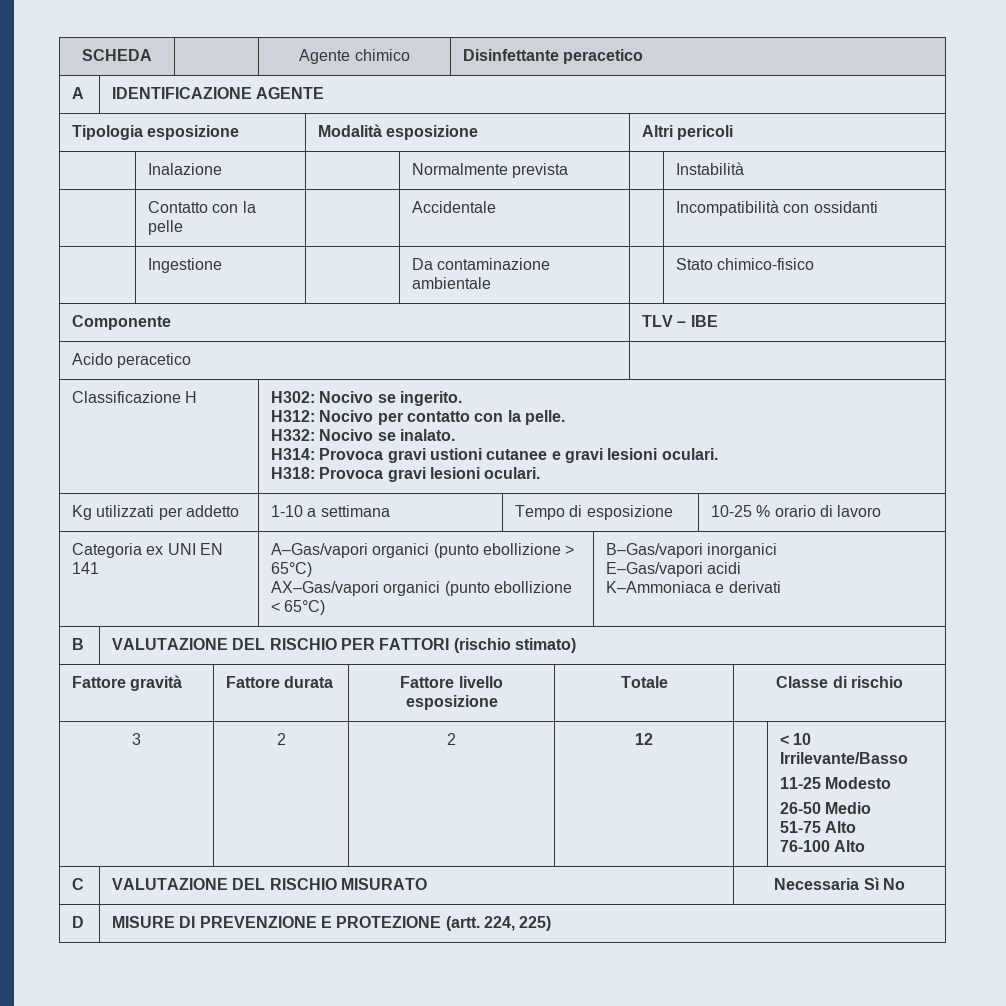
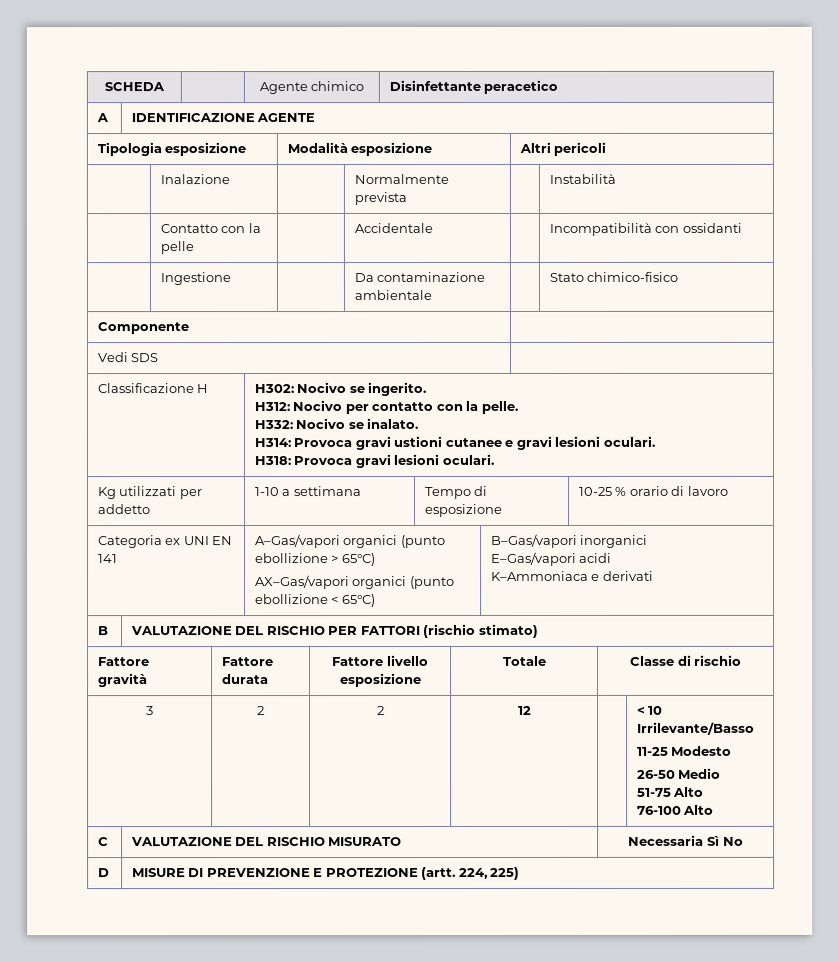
[641,315,718,327] [71,353,192,368] TLV – IBE // Acido peracetico -> [96,352,159,363] // Vedi SDS

